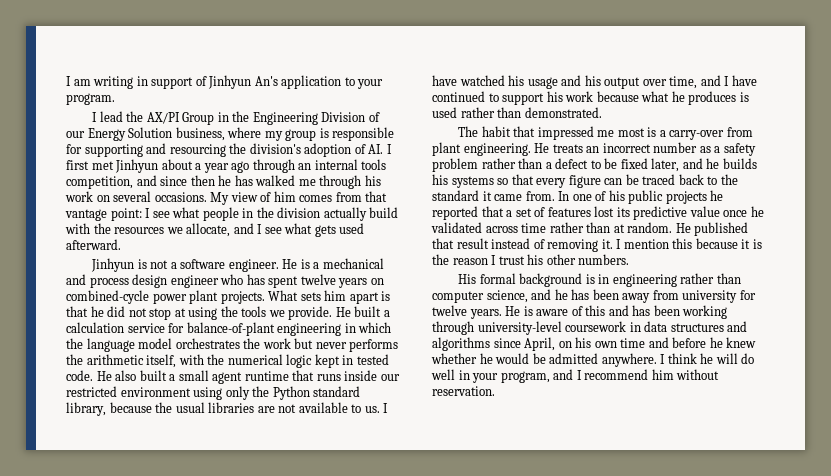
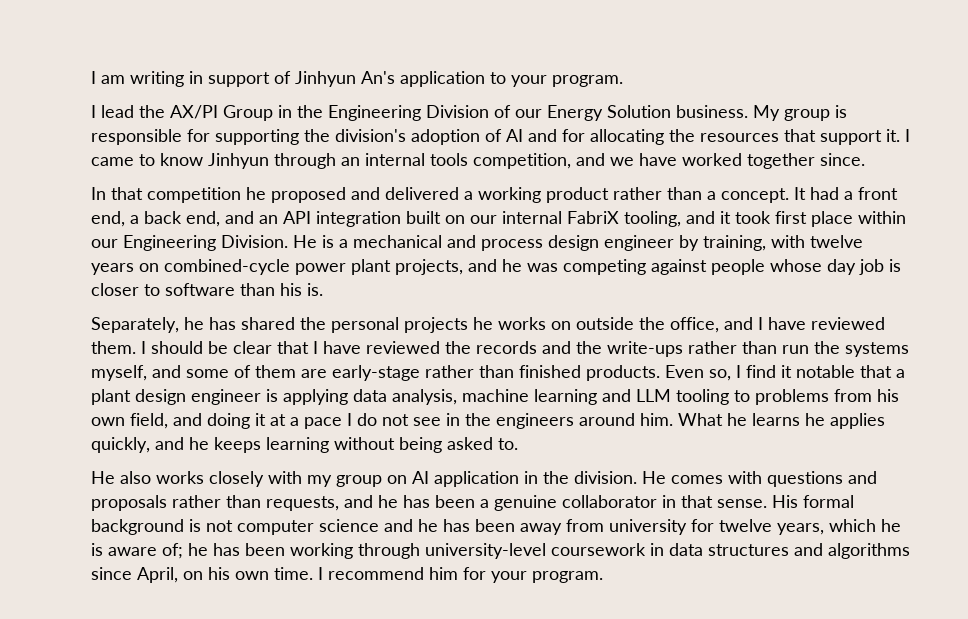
[175,127,283,141] business, where my -> [676,105,780,121] business. My
[146,143,226,157] and resourcing -> (299, 137) none
[368,144,392,154] [66,159,250,173] AI. I first met Jinhyun about a year ago -> [506,129,910,145] [91,153,269,169] AI and for allocating the resources that support it. I came to know Jinhyun
[160,175,381,189] [65,191,388,205] [65,207,399,221] [65,223,365,237] [66,239,121,250] [91,258,279,272] since then he has walked me through his work on several occasions. My view of him comes from that vantage point: I see what people in the division actually build with the resources we allocate, and I see what gets used afterward. // Jinhyun is not a software engineer. -> [610,153,865,169] [91,187,898,203] [91,211,906,227] [91,235,288,251] we have worked together since. // In that competition he proposed and delivered a working product rather than a concept. It had a front end, a back end, and an API integration built on our internal FabriX tooling, and it took first place within our Engineering Division.
[220,274,299,288] who has spent -> [679,235,805,251] by training, with
[220,290,391,304] [66,306,390,320] [66,322,392,336] [66,338,399,352] [66,354,389,368] [66,370,400,384] [66,386,361,400] [66,402,389,416] [432,75,757,89] [432,91,749,105] [432,107,602,118] [458,126,753,140] [432,142,756,156] [432,158,757,172] [432,174,738,188] [432,190,724,204] [432,206,764,220] [431,222,749,236] [432,238,762,252] [432,254,630,265] [458,273,741,287] [432,290,528,303] projects. What sets him apart is that he did not stop at using the tools we provide. He built a calculation service for balance-of-plant engineering in which the language model orchestrates the work but never performs the arithmetic itself, with the numerical logic kept in tested code. He also built a small agent runtime that runs inside our restricted environment using only the Python standard library, because the usual libraries are not available to us. I have watched his usage and his output over time, and I have continued to support his work because what he produces is used rather than demonstrated. // The habit that impressed me most is a carry-over from plant engineering. He treats an incorrect number as a safety problem rather than a defect to be fixed later, and he builds his systems so that every figure can be traced back to the standard it came from. In one of his public projects he reported that a set of features lost its predictive value once he validated across time rather than at random. He published that result instead of removing it. I mention this because it is the reason I trust his other numbers. // His formal background is in engineering rather than computer science, -> [395,259,901,275] [91,283,323,296] [91,317,885,333] [91,341,909,357] [91,365,905,381] [91,389,899,405] [91,413,885,429] [91,437,518,453] [91,471,877,487] [91,495,854,511] [91,519,379,535] projects, and he was competing against people whose day job is closer to software than his is. // Separately, he has shared the personal projects he works on outside the office, and I have reviewed them. I should be clear that I have reviewed the records and the write-ups rather than run the systems myself, and some of them are early-stage rather than finished products. Even so, I find it notable that a plant design engineer is applying data analysis, machine learning and LLM tooling to problems from his own field, and doing it at a pace I do not see in the engineers around him. What he learns he applies quickly, and he keeps learning without being asked to. // He also works closely with my group on AI application in the division. He comes with questions and proposals rather than requests, and he has been a genuine collaborator in that sense. His formal background is not computer science
[469,305,629,319] years. He is aware of this and -> [777,519,901,535] [91,543,208,559] years, which he is aware of; he
[620,337,757,348] [431,353,755,367] [431,369,720,383] [432,386,495,396] time and before he knew whether he would be admitted anywhere. I think he will do well in your program, and I recommend him without reservation. -> [274,567,603,583] time. I recommend him for your program.

